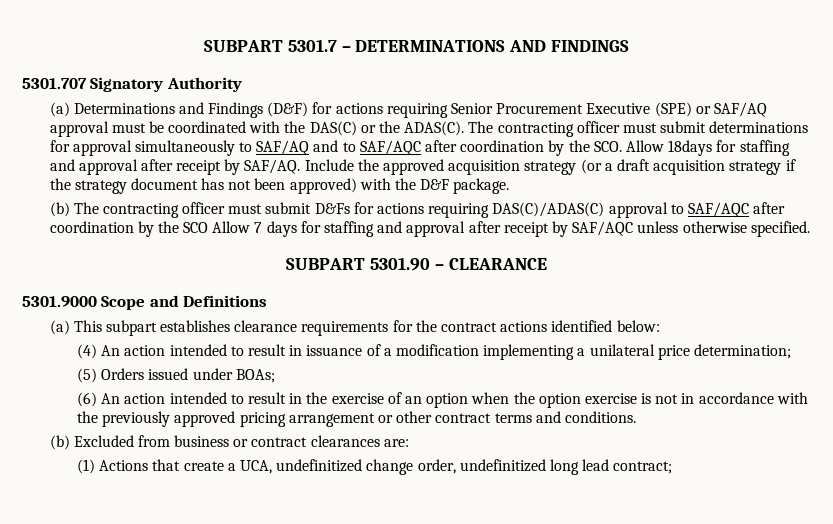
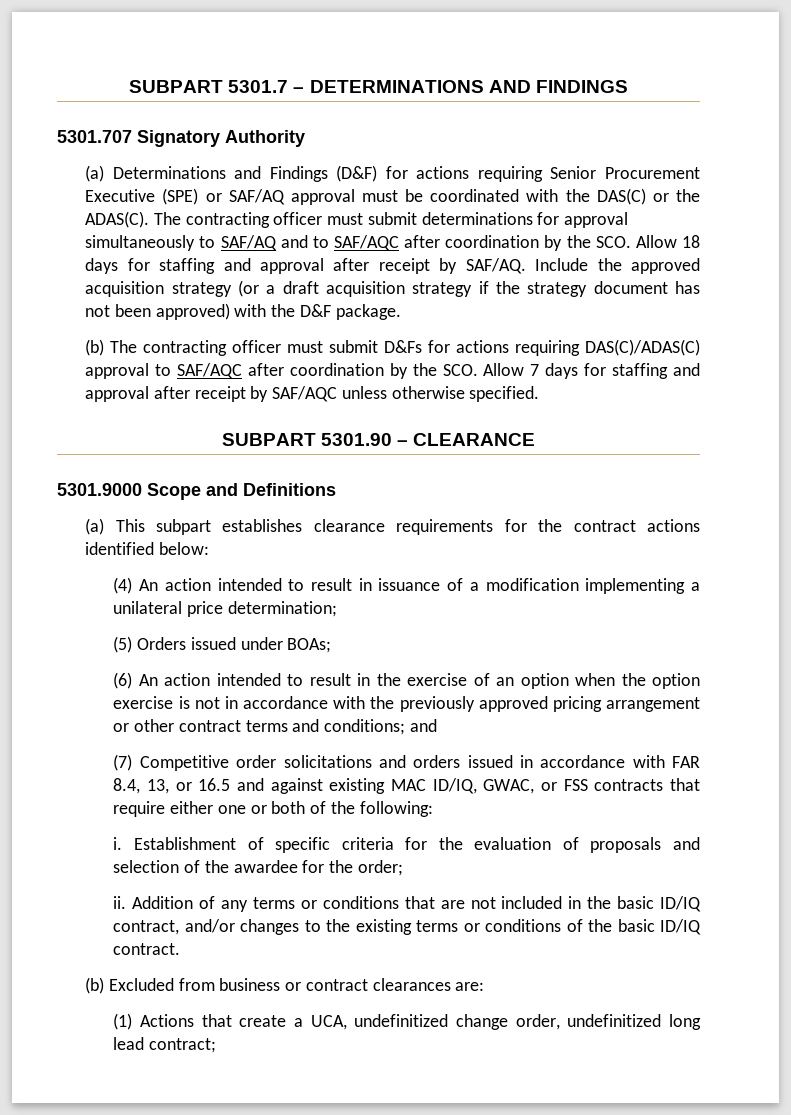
[668,140,713,156] 18days -> [681,235,700,248] [85,258,119,274] 18 days
[183,222,209,233] SCO -> [442,364,478,376] SCO.
[564,411,636,423] conditions. -> [324,719,437,735] [113,754,700,771] [113,778,700,794] [113,801,433,817] [113,837,700,853] [113,860,403,876] [113,896,702,912] [113,919,702,935] [113,943,181,955] conditions; and // (7) Competitive order solicitations and orders issued in accordance with FAR 8.4, 13, or 16.5 and against existing MAC ID/IQ, GWAC, or FSS contracts that require either one or both of the following: // i. Establishment of specific criteria for the evaluation of proposals and selection of the awardee for the order; // ii. Addition of any terms or conditions that are not included in the basic ID/IQ contract, and/or changes to the existing terms or conditions of the basic ID/IQ contract.

